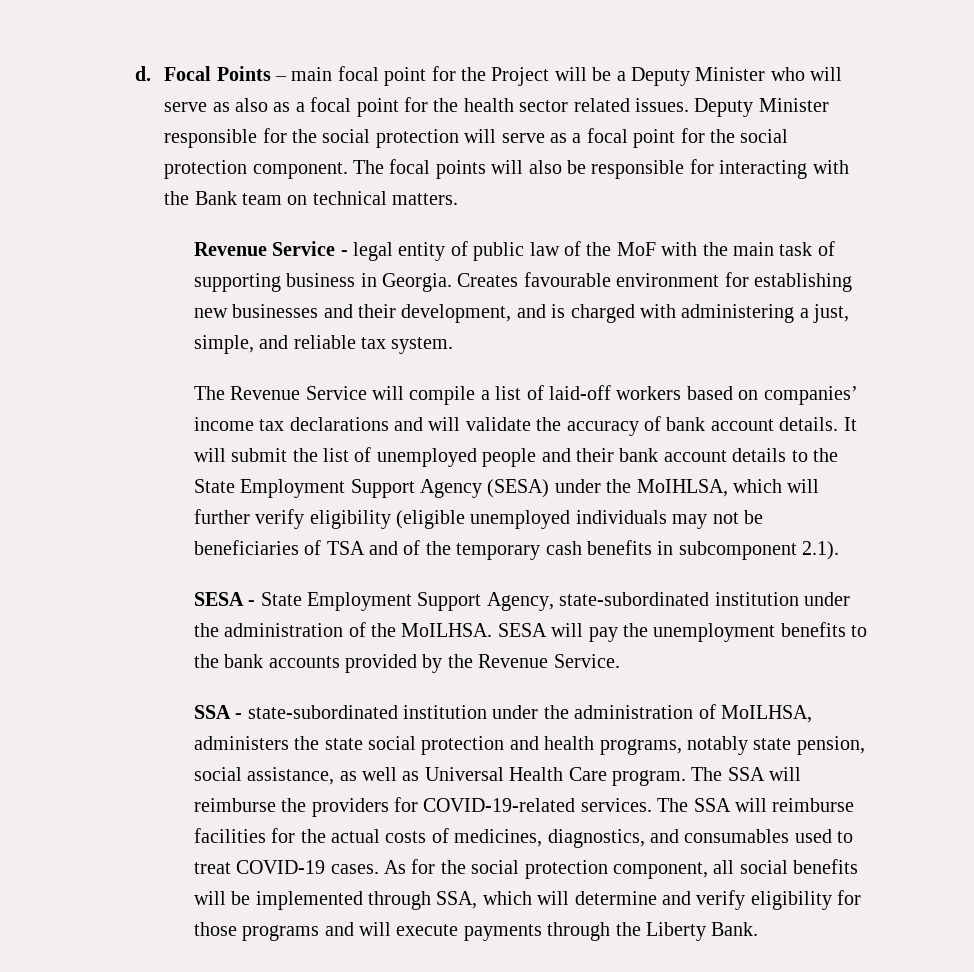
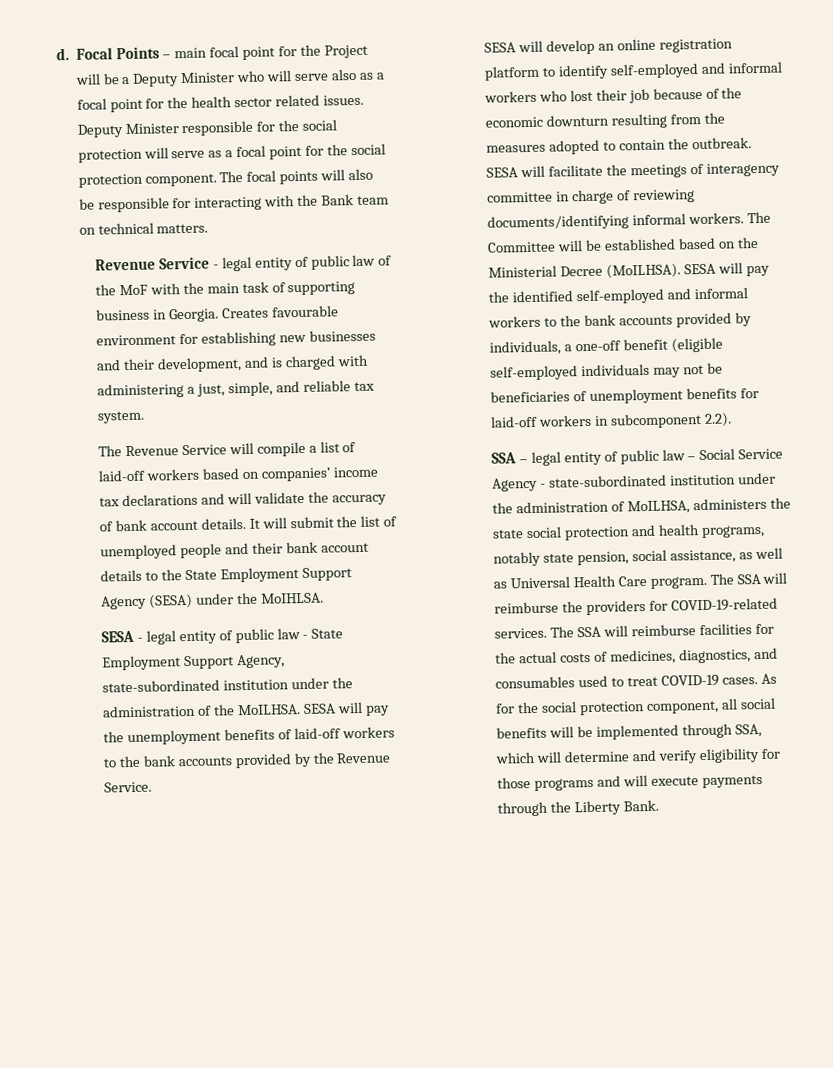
[212,102,230,112] as -> (330, 77) none
[636,479,820,497] [193,509,763,529] [193,540,840,560] [193,592,244,606] MoIHLSA, which will further verify eligibility (eligible unemployed individuals may not be beneficiaries of TSA and of the temporary cash benefits in subcomponent 2.1). // SESA -> [260,592,324,604] [101,628,300,645] MoIHLSA. // SESA - legal entity of public law
(846, 629) none -> [277,726,395,740] of laid-off workers
[193,705,231,719] SSA -> [484,38,733,55] [484,61,783,81] [484,87,743,104] [485,112,725,129] [486,137,752,155] [486,162,780,179] [487,189,695,205] [487,211,771,231] [487,236,759,253] [488,262,770,279] [488,287,748,305] [488,312,752,328] [489,337,723,356] [490,362,723,381] [490,387,759,404] [490,412,732,429] [491,448,784,466] [492,477,539,492] SESA will develop an online registration platform to identify self-employed and informal workers who lost their job because of the economic downturn resulting from the measures adopted to contain the outbreak. SESA will facilitate the meetings of interagency committee in charge of reviewing documents/identifying informal workers. The Committee will be established based on the Ministerial Decree (MoILHSA). SESA will pay the identified self-employed and informal workers to the bank accounts provided by individuals, a one-off benefit (eligible self-employed individuals may not be beneficiaries of unemployment benefits for laid-off workers in subcomponent 2.2). // SSA – legal entity of public law – Social Service Agency

